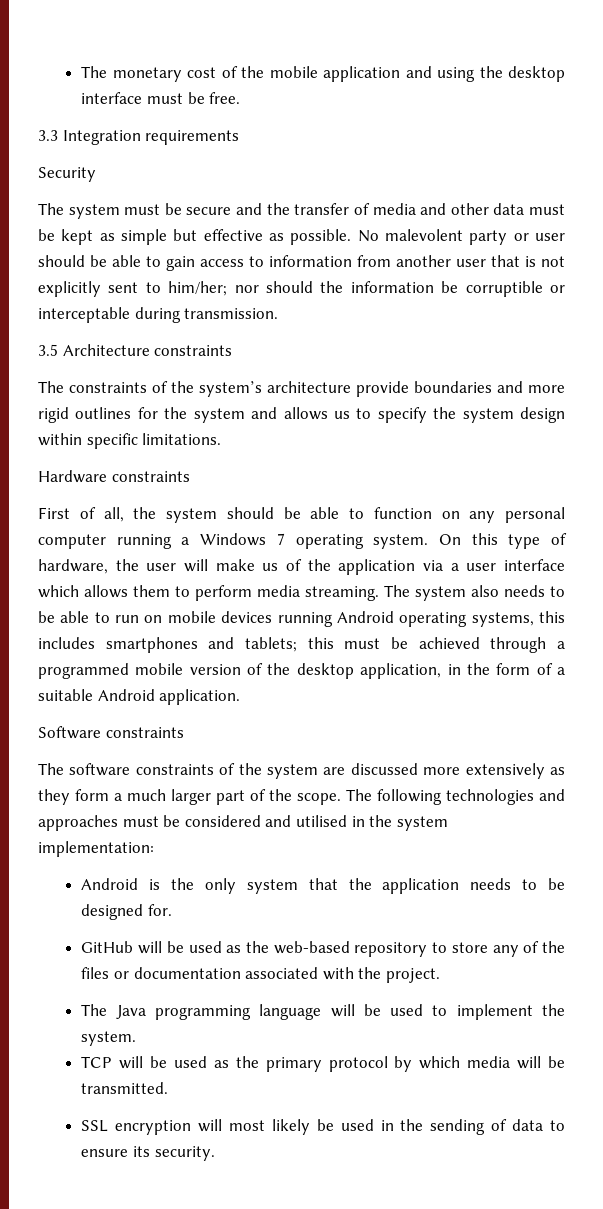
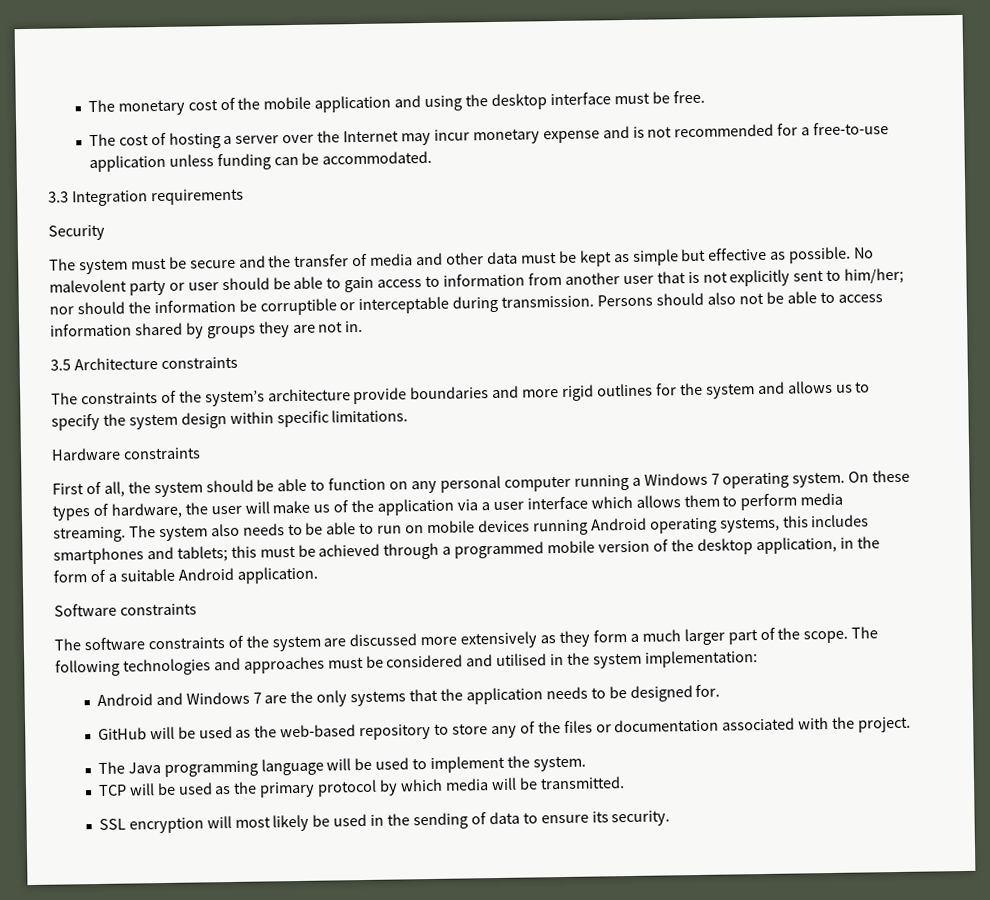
(241, 98) none -> [88,122,890,149] [88,150,433,173] // The cost of hosting a server over the Internet may incur monetary expense and is not recommended for a free-to-use application unless funding can be accommodated.
(279, 313) none -> [597,291,883,307] [50,320,364,339] Persons should also not be able to access information shared by groups they are not in.
[471,533,541,549] this type -> [872,469,911,483] [52,505,91,521] these types
[149,879,161,890] is -> [155,691,288,706] and Windows 7 are
[246,879,298,894] system -> [350,690,407,707] systems

